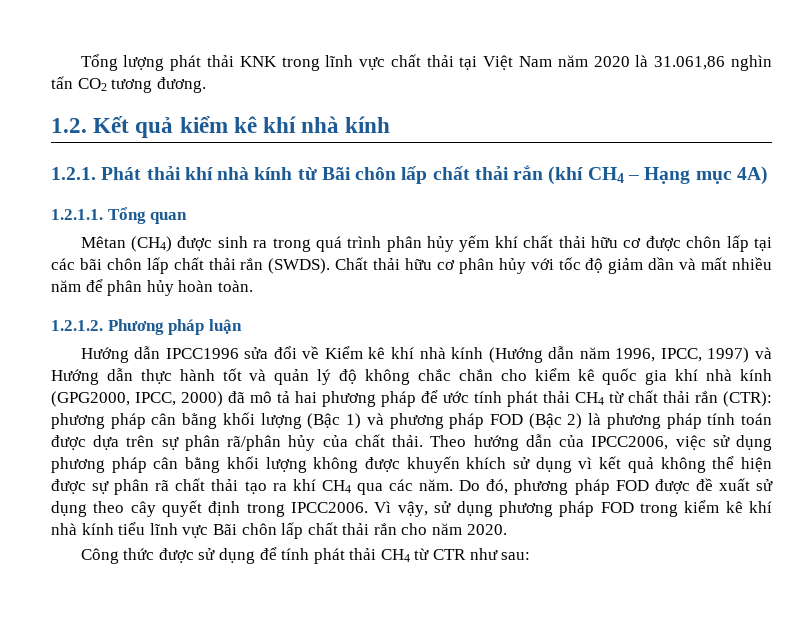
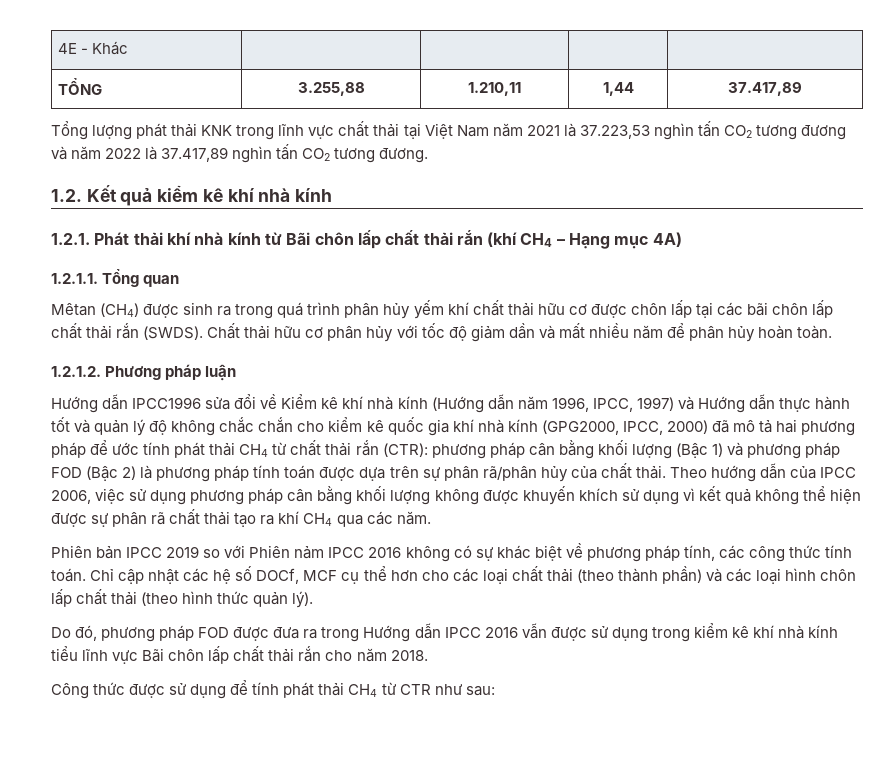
(80, 62) none -> [57,41,128,55] [57,78,102,95] [297,82,365,96] [468,82,521,96] [602,82,634,96] [728,82,802,96] 4E - Khác | | | | // TỔNG | 3.255,88 | 1.210,11 | 1,44 | 37.417,89 //
[593,55,726,70] 2020 là 31.061,86 -> [526,121,847,140] [51,146,229,162] 2021 là 37.223,53 nghìn tấn CO2 tương đương và năm 2022 là 37.417,89
[591,436,669,450] IPCC2006, -> [820,467,857,478] [51,490,91,504] IPCC 2006,
(454, 485) none -> [51,543,853,562] [51,566,857,585] [51,589,314,608] // Phiên bản IPCC 2019 so với Phiên nảm IPCC 2016 không có sự khác biệt về phương pháp tính, các công thức tính toán. Chỉ cập nhật các hệ số DOCf, MCF cụ thể hơn cho các loại chất thải (theo thành phần) và các loại hình chôn lấp chất thải (theo hình thức quản lý). //
[695,478,773,491] [51,500,634,517] đề xuất sử dụng theo cây quyết định trong IPCC2006. Vì vậy, sử dụng phương pháp FOD -> [273,623,648,642] đưa ra trong Hướng dẫn IPCC 2016 vẫn được sử dụng
[466,524,507,535] 2020. -> [390,650,428,661] 2018.

